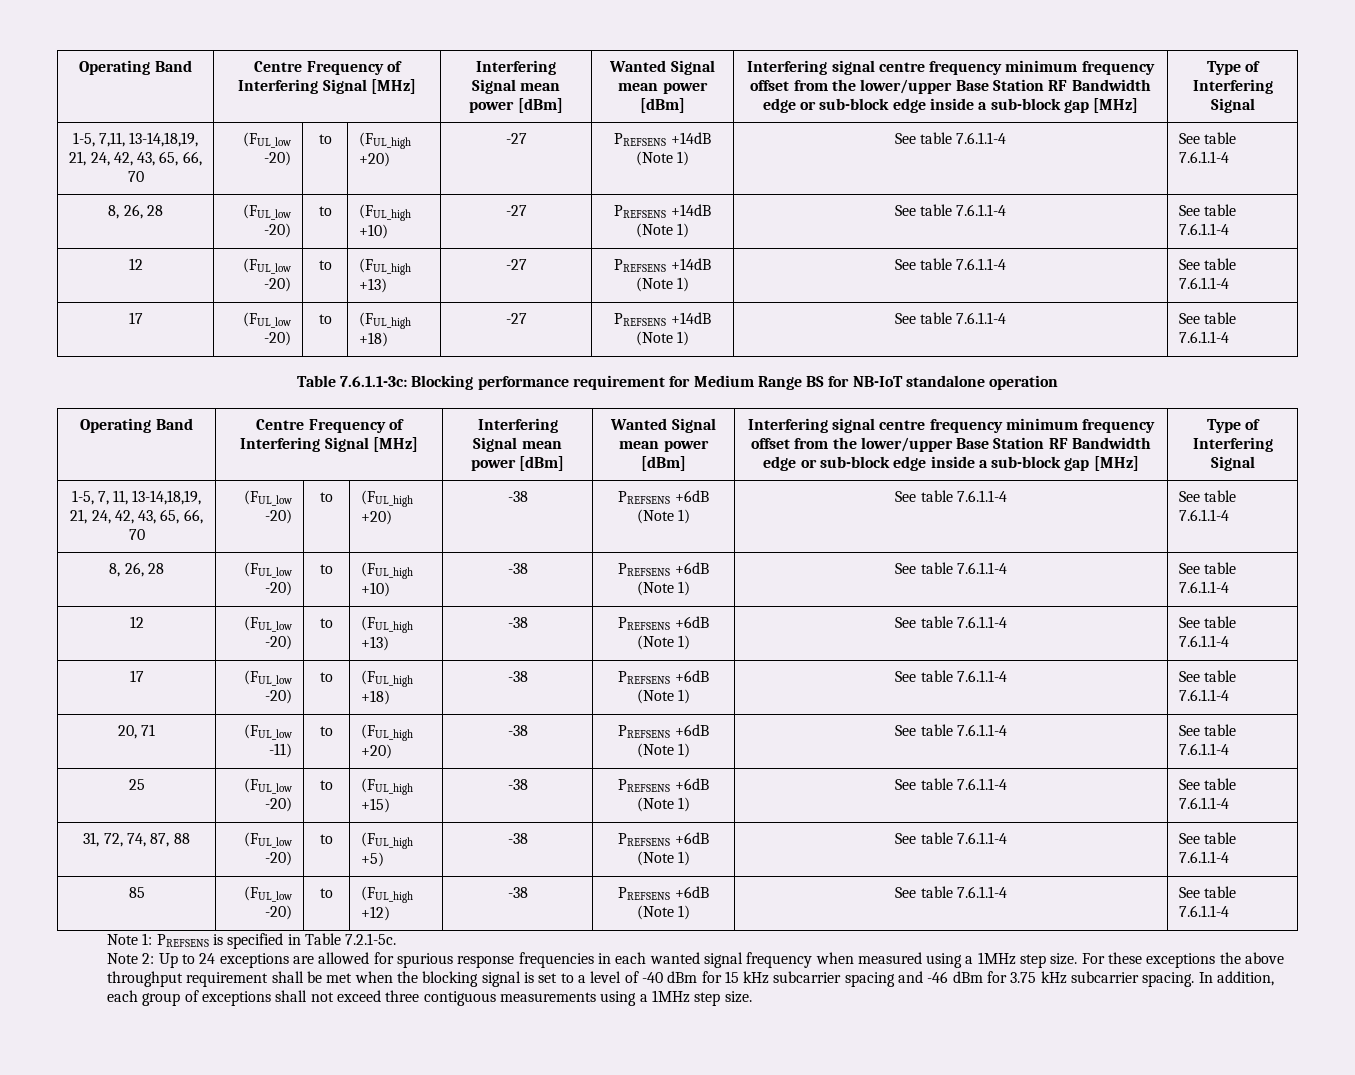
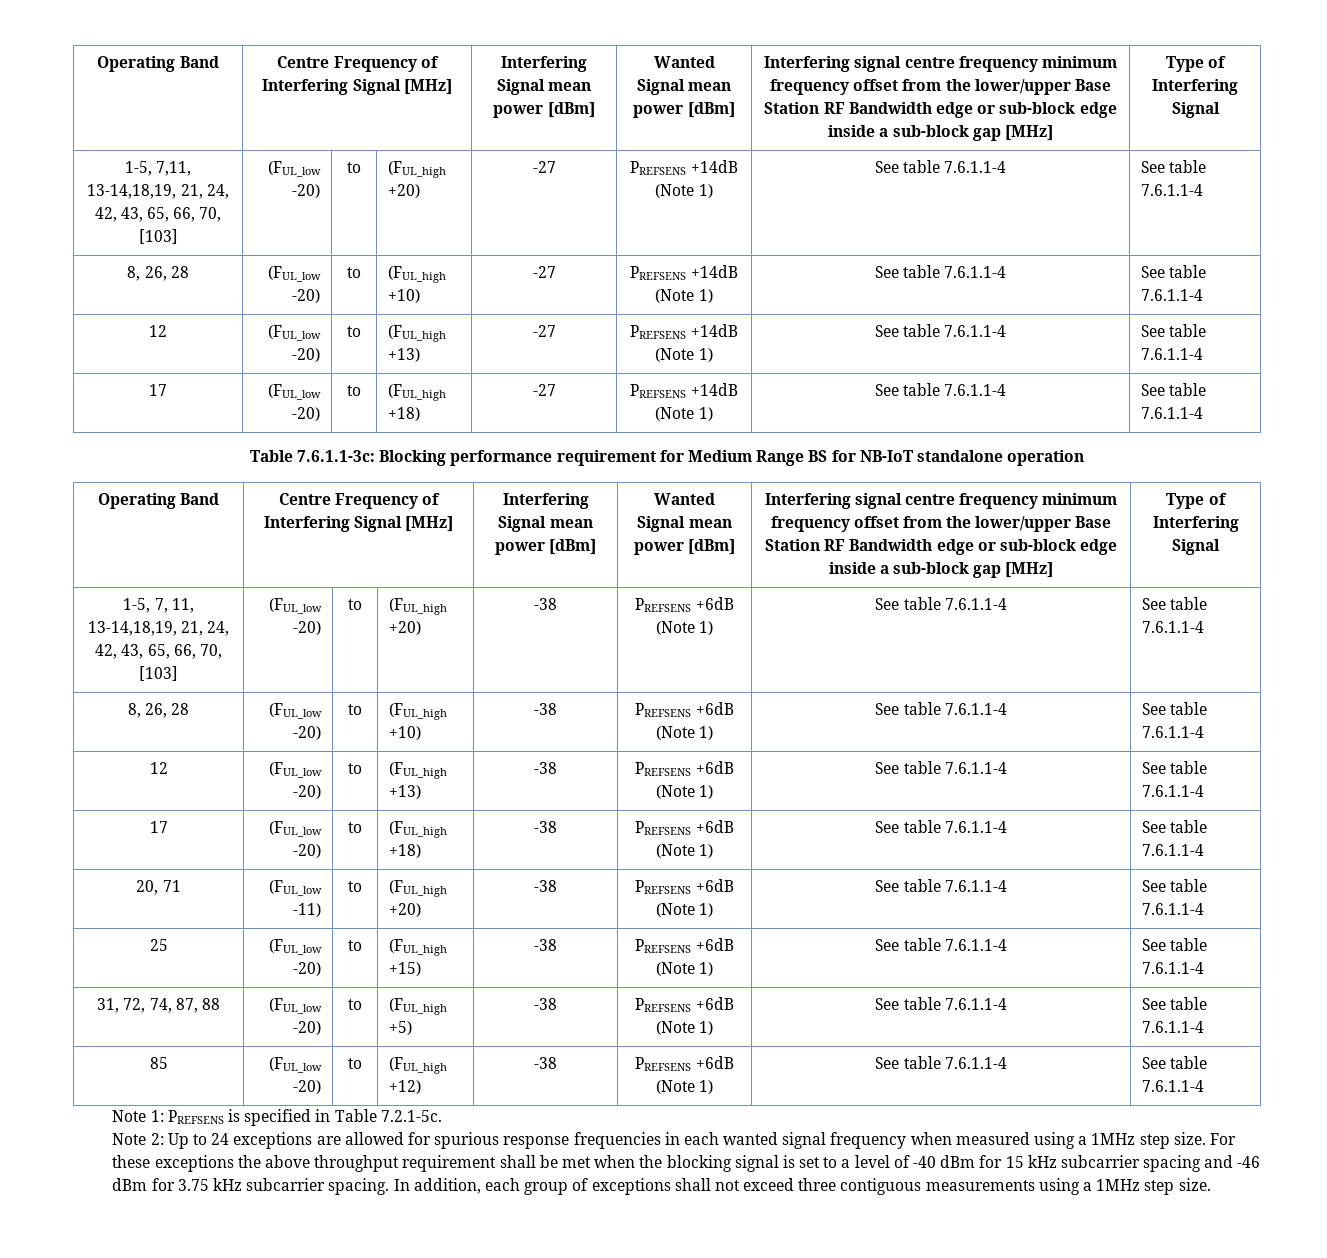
[127,171,144,182] 70 -> [199,207,222,222] [138,229,178,244] 70, [103]
[128,529,145,540] 70 -> [199,644,222,659] [139,666,178,681] 70, [103]

